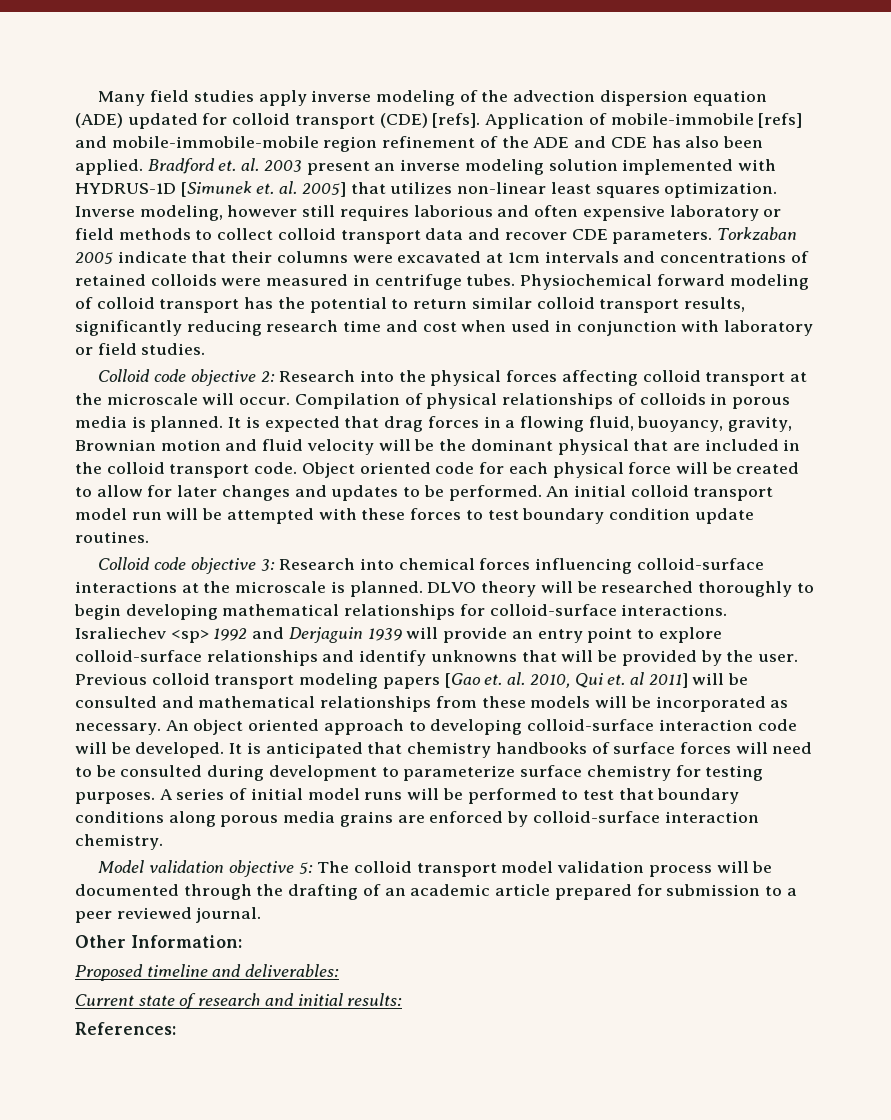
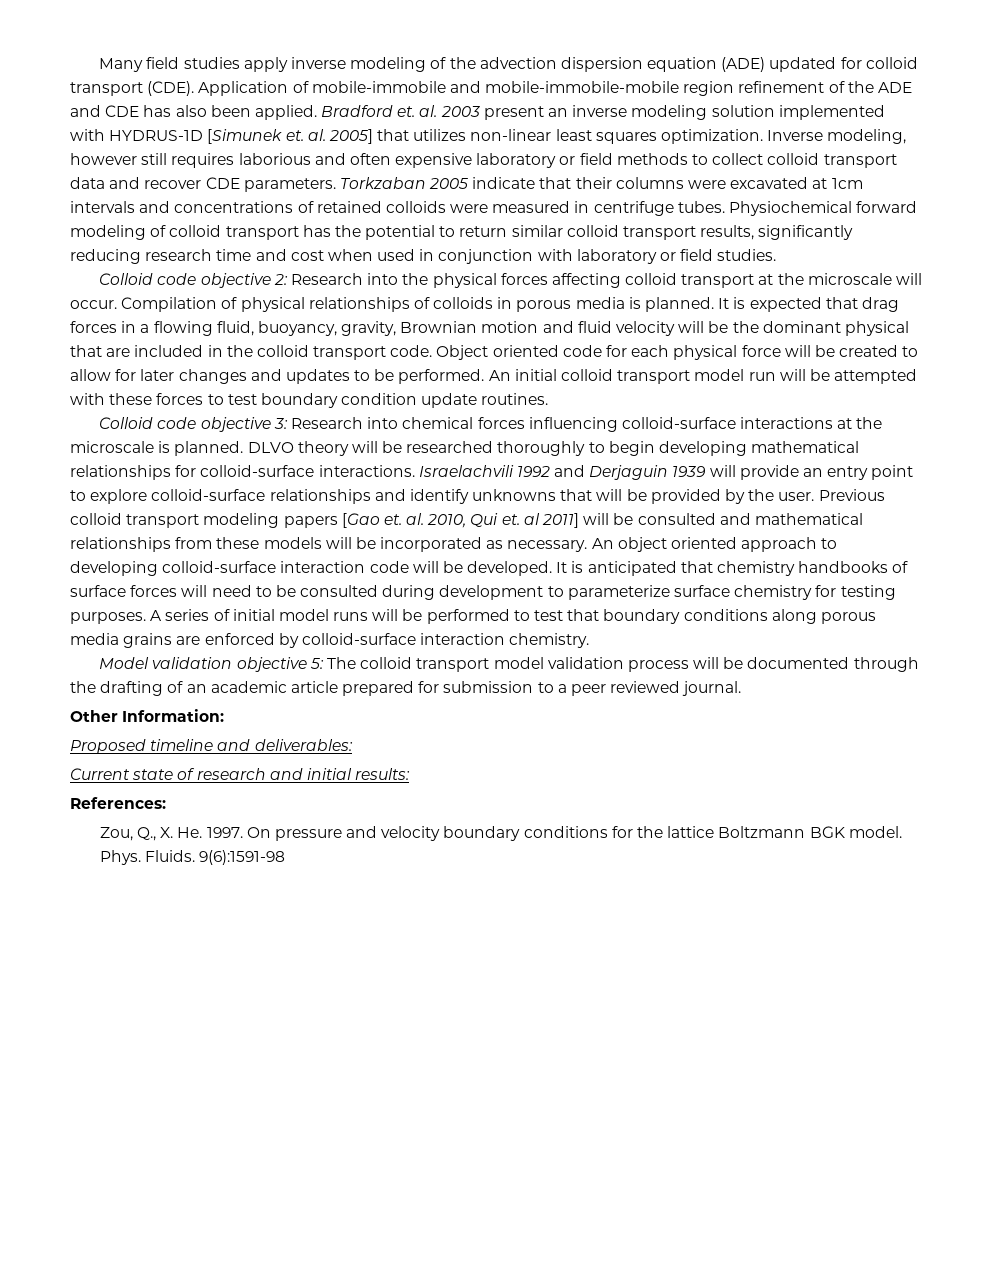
[379,113,481,128] (CDE) [refs]. -> [147,81,195,96] (CDE).
[758,113,803,128] [refs] -> (446, 87) none
[75,627,209,643] Israliechev <sp> -> [418,465,514,477] Israelachvili
(176, 1028) none -> [99,826,902,841] [99,850,286,865] // Zou, Q., X. He. 1997. On pressure and velocity boundary conditions for the lattice Boltzmann BGK model. Phys. Fluids. 9(6):1591-98

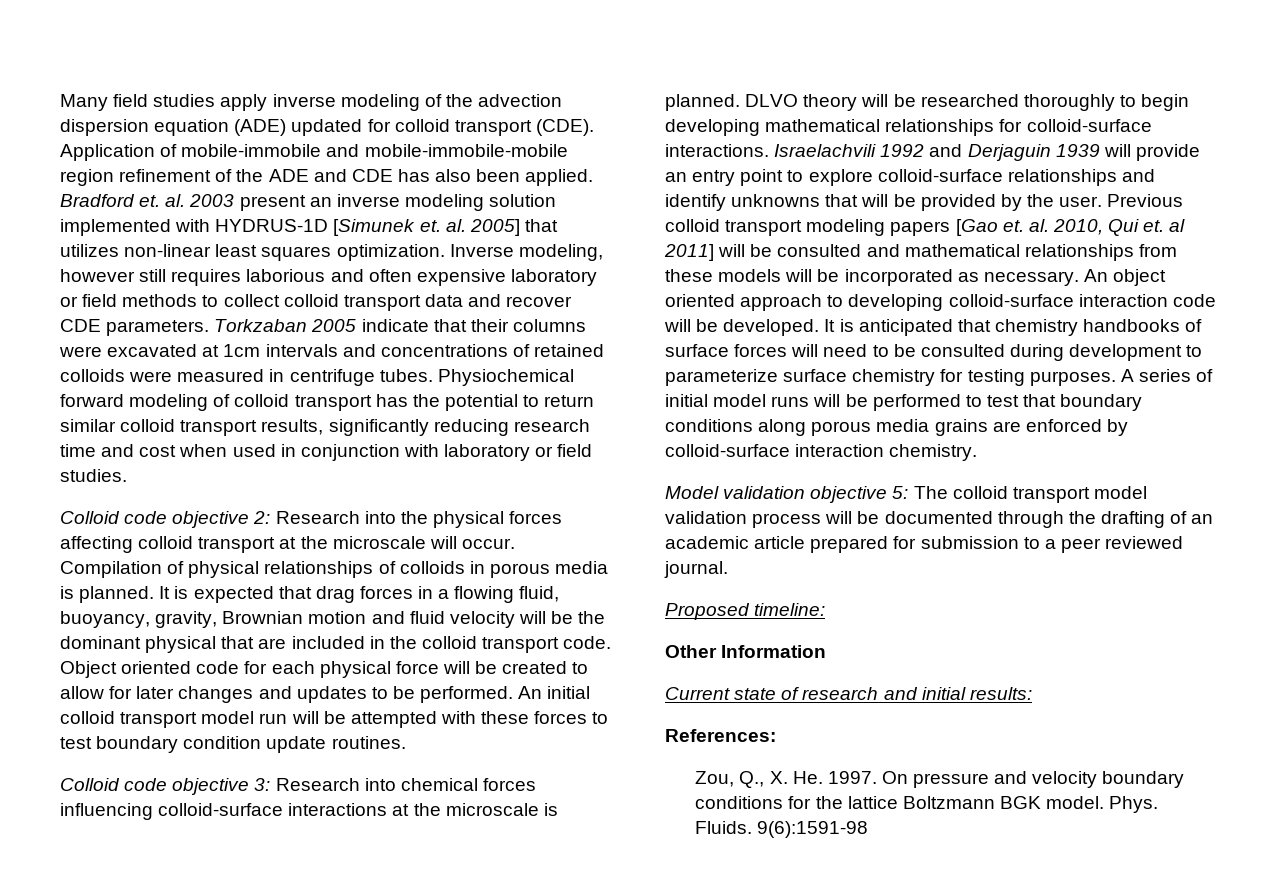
(742, 688) none -> [665,603,826,620] // Proposed timeline:
[122,709,225,722] [70,739,353,754] Information: // Proposed timeline and deliverables: -> [721,645,827,658] Information

